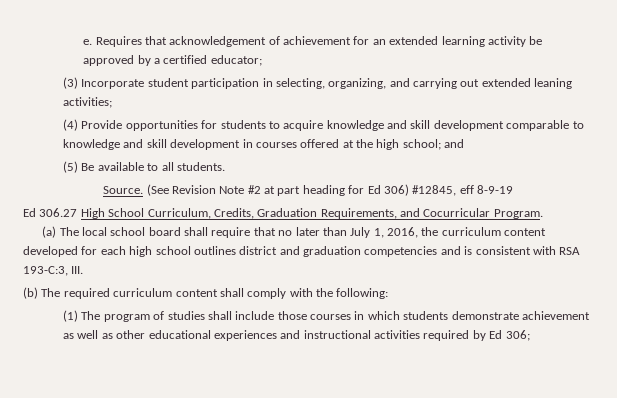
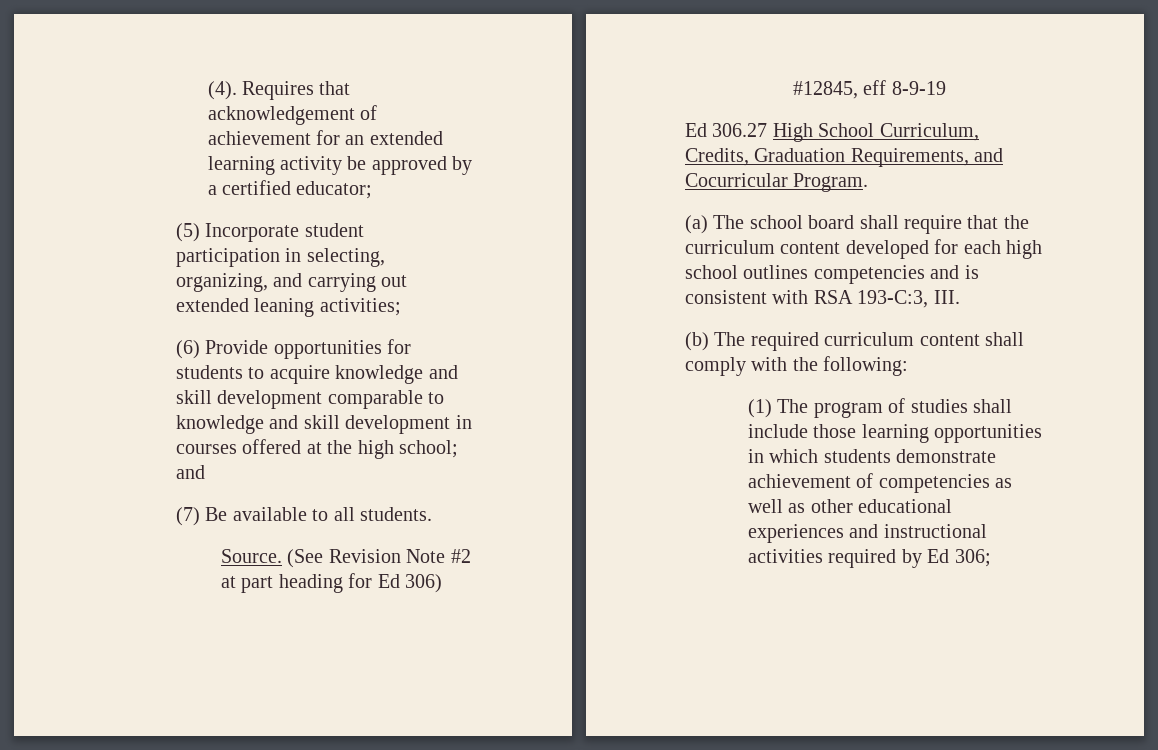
[83,39,93,45] e. -> [207,81,237,100] (4).
[63,77,79,89] (3) -> [176,223,201,242] (5)
[63,119,79,131] (4) -> [176,340,201,359] (6)
[63,161,79,173] (5) -> [176,507,201,526] (7)
[81,227,107,236] local -> (745, 222) none
[278,227,419,238] no later than July 1, 2016, -> (999, 222) none
[239,246,361,257] district and graduation -> (809, 272) none
[310,314,352,320] courses -> [861,424,1043,443] learning opportunities
(590, 315) none -> [856,473,990,493] of competencies

